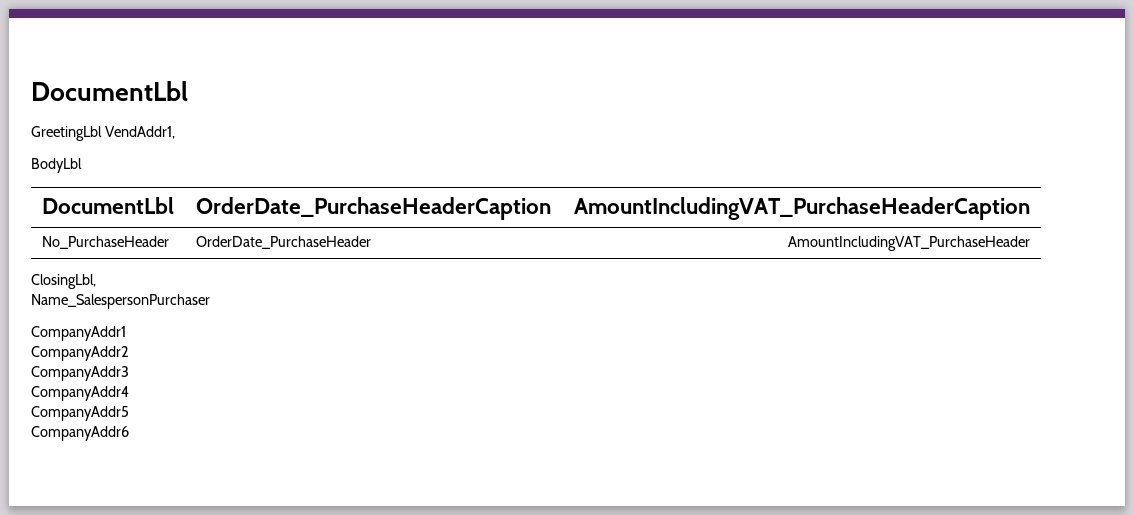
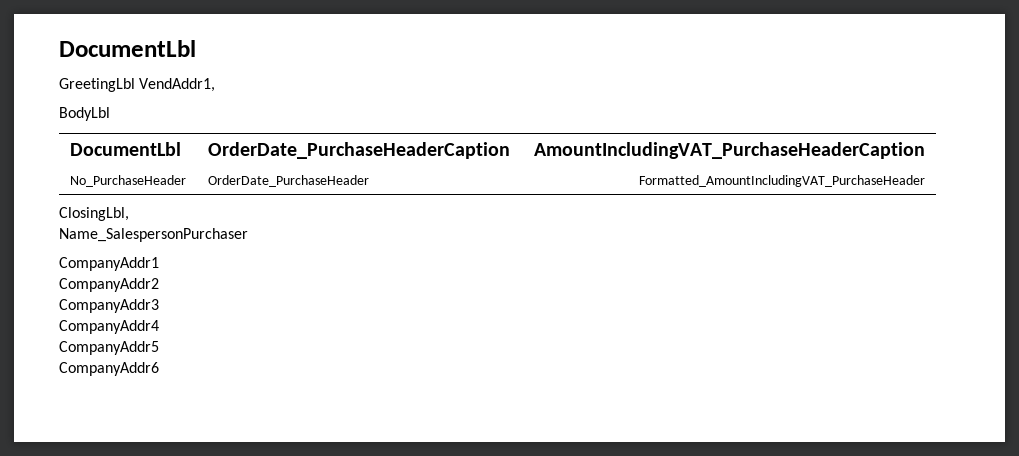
[788,236,1031,251] AmountIncludingVAT_PurchaseHeader -> [639,175,926,187] Formatted_AmountIncludingVAT_PurchaseHeader

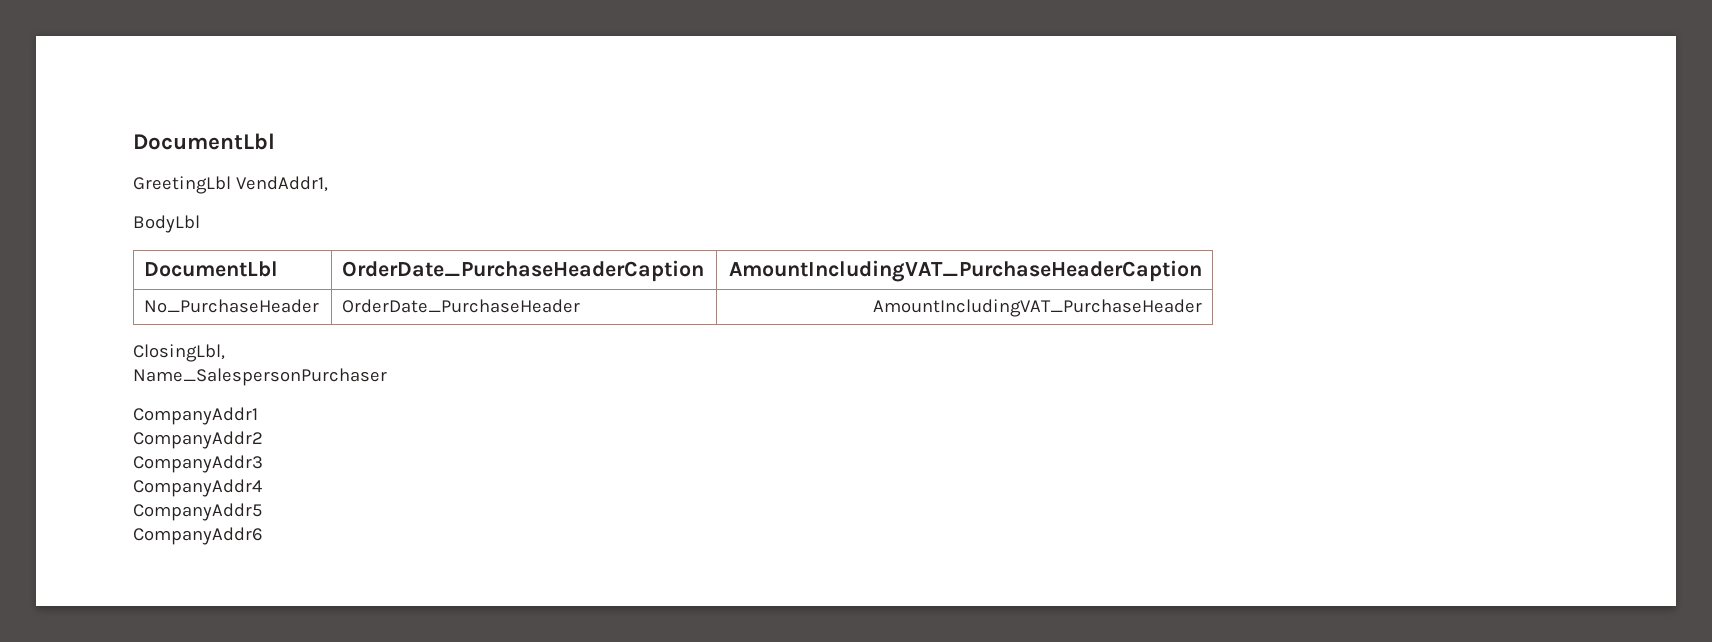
[639,175,926,187] Formatted_AmountIncludingVAT_PurchaseHeader -> [872,299,1202,317] AmountIncludingVAT_PurchaseHeader

